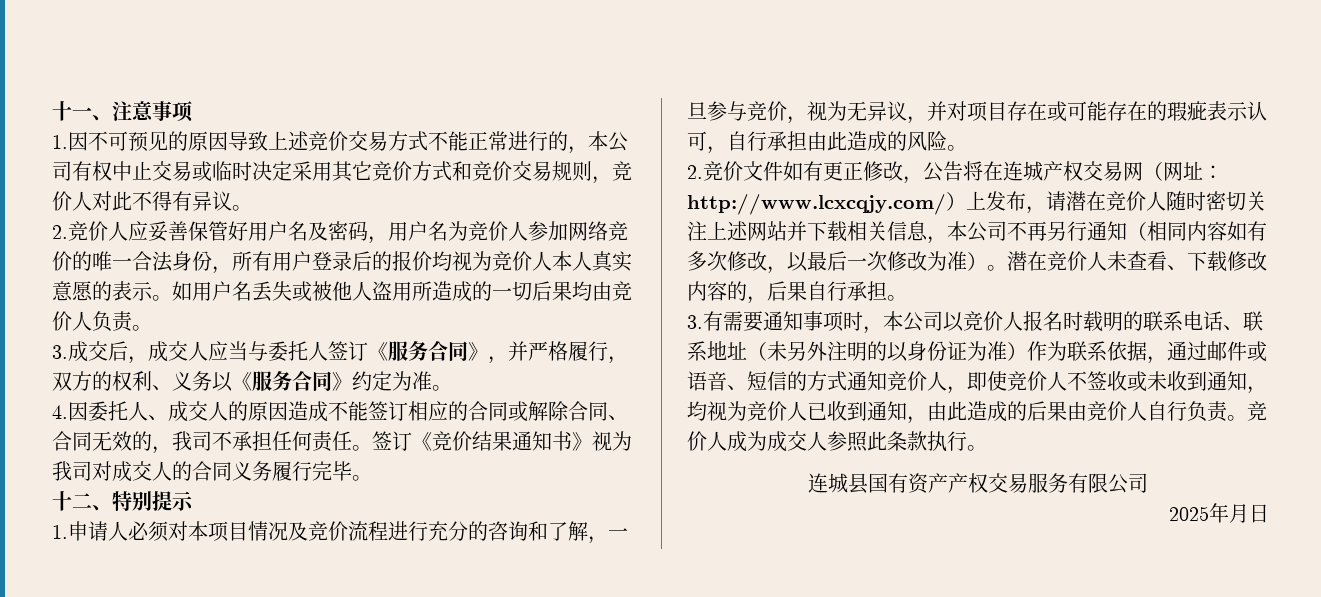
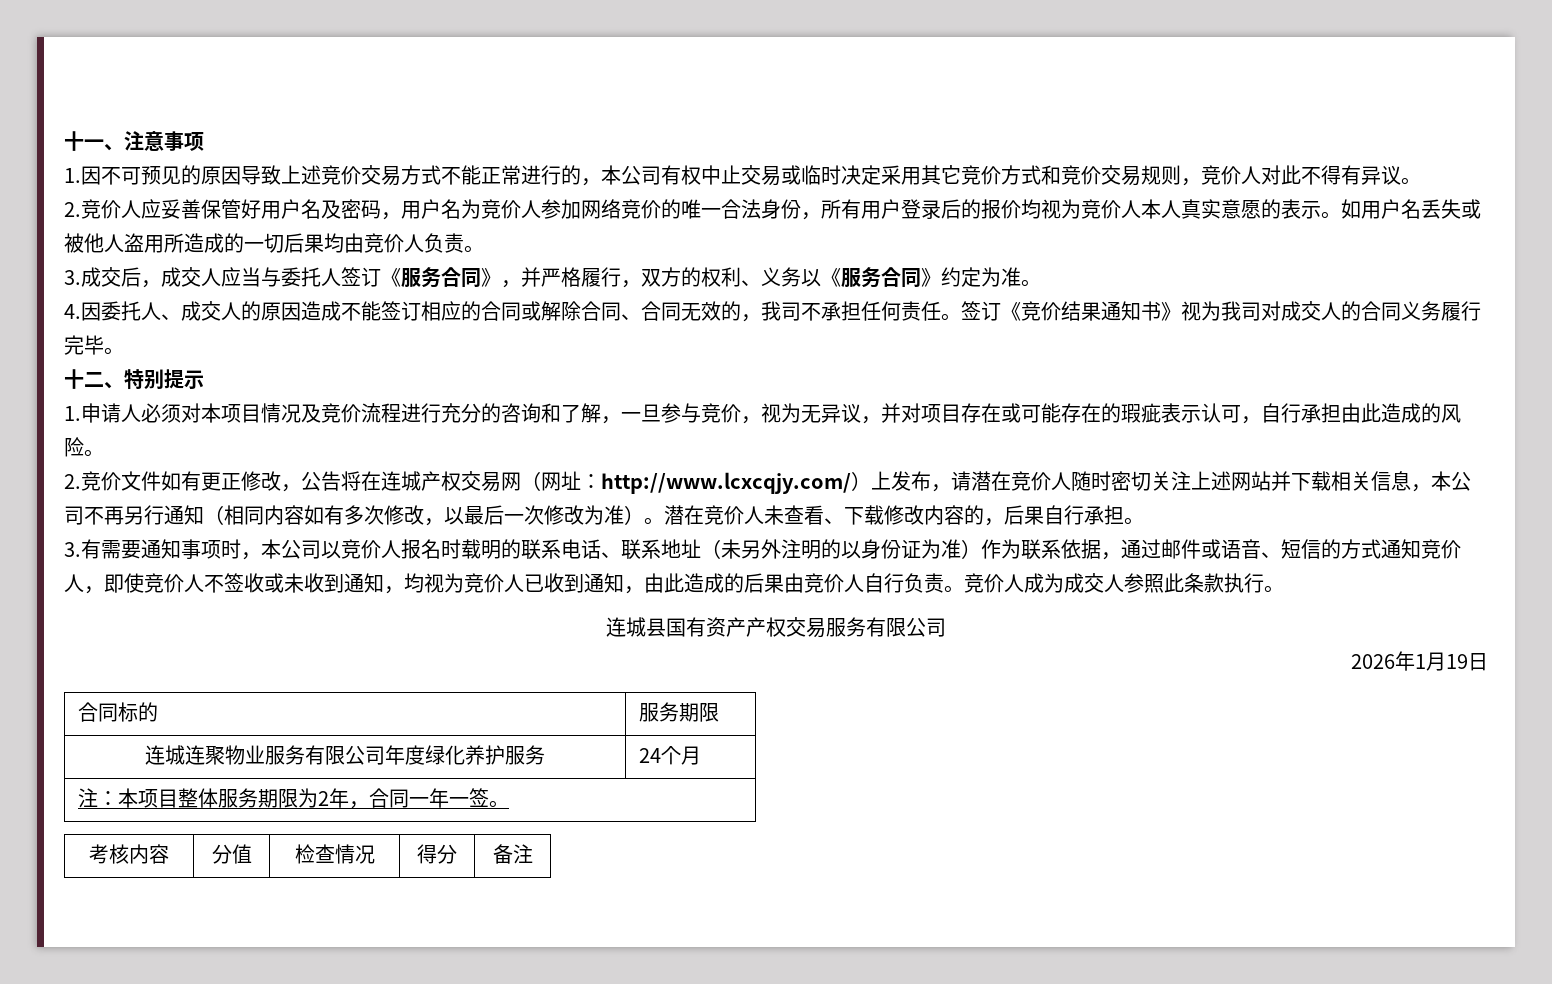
[1169,503,1269,523] 2025年月日 -> [1351,651,1488,671] [77,702,158,722] [638,702,719,722] [145,745,545,765] [638,746,701,765] [77,788,509,809] [89,844,169,864] [211,844,252,864] [294,844,375,864] [417,844,457,864] [492,844,533,864] 2026年1月19日 // 合同标的 | 服务期限 // 连城连聚物业服务有限公司年度绿化养护服务 | 24个月 // 注：本项目整体服务期限为2年，合同一年一签。 // 考核内容 | 分值 | 检查情况 | 得分 | 备注

